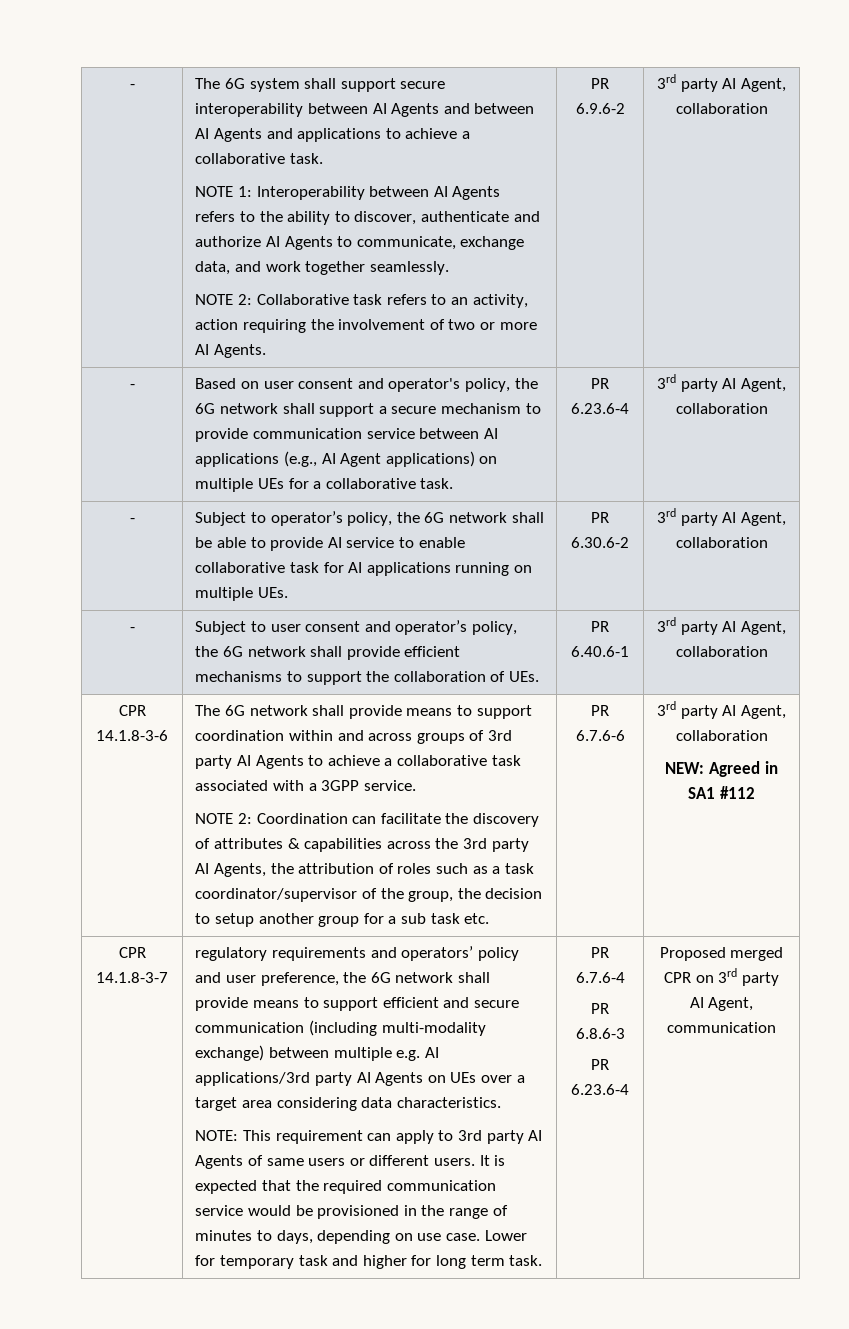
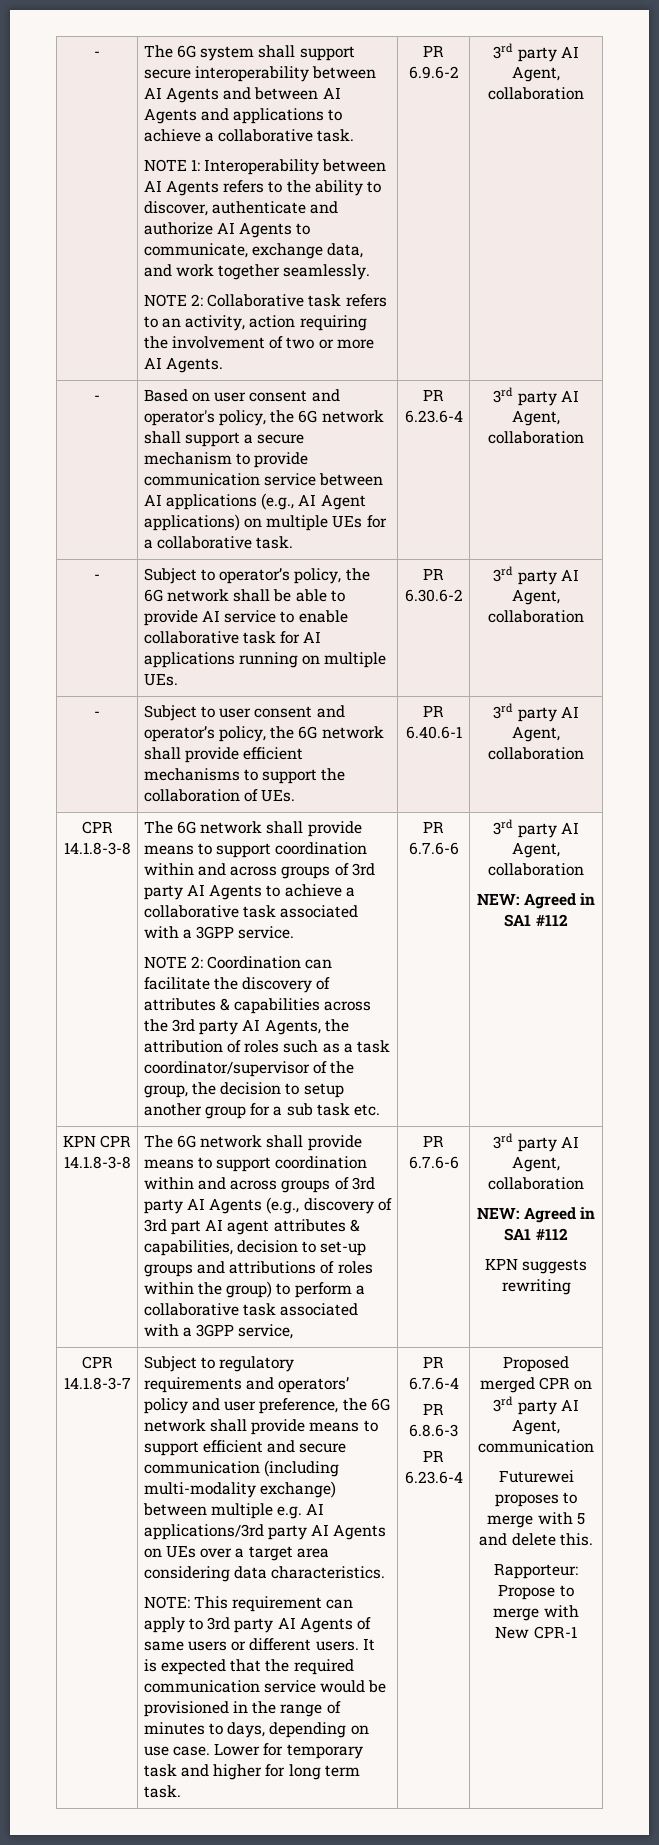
[96,730,168,741] 14.1.8-3-6 -> [63,842,131,855] 14.1.8-3-8
(755, 792) none -> [62,1135,132,1148] [63,1156,131,1169] [143,1135,362,1151] [143,1156,368,1172] [143,1177,375,1193] [143,1197,392,1214] [143,1219,360,1235] [143,1240,367,1256] [143,1261,373,1277] [143,1281,365,1298] [143,1303,359,1316] [143,1324,294,1339] [423,1135,444,1147] [408,1156,459,1169] [493,1133,579,1152] [512,1156,560,1172] [488,1177,584,1190] [477,1207,595,1223] [504,1228,568,1241] [484,1258,588,1274] [501,1279,571,1295] // KPN CPR 14.1.8-3-8 | The 6G network shall provide means to support coordination within and across groups of 3rd party AI Agents (e.g., discovery of 3rd part AI agent attributes & capabilities, decision to set-up groups and attributions of roles within the group) to perform a collaborative task associated with a 3GPP service, | PR 6.7.6-6 | 3rd party AI Agent, collaboration // NEW: Agreed in SA1 #112 // KPN suggests rewriting
(168, 977) none -> [143,1356,215,1372] Subject to
(776, 1027) none -> [498,1470,574,1483] [494,1492,578,1507] [487,1512,585,1528] [479,1533,593,1546] [494,1564,578,1579] [498,1584,574,1600] [493,1605,579,1621] [495,1626,577,1639] // Futurewei proposes to merge with 5 and delete this. // Rapporteur: Propose to merge with New CPR-1

